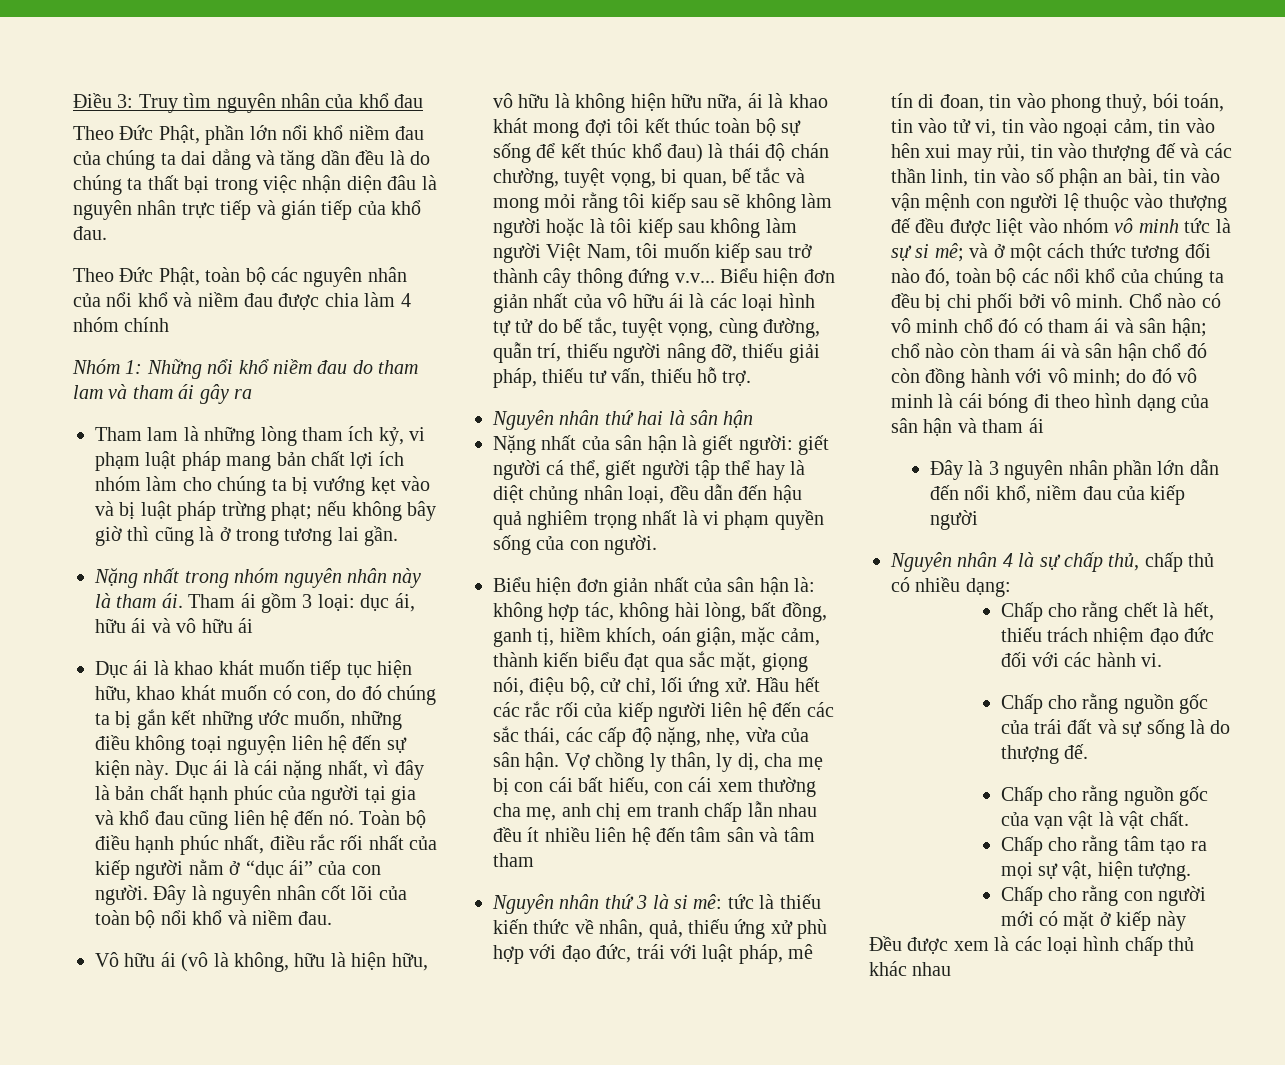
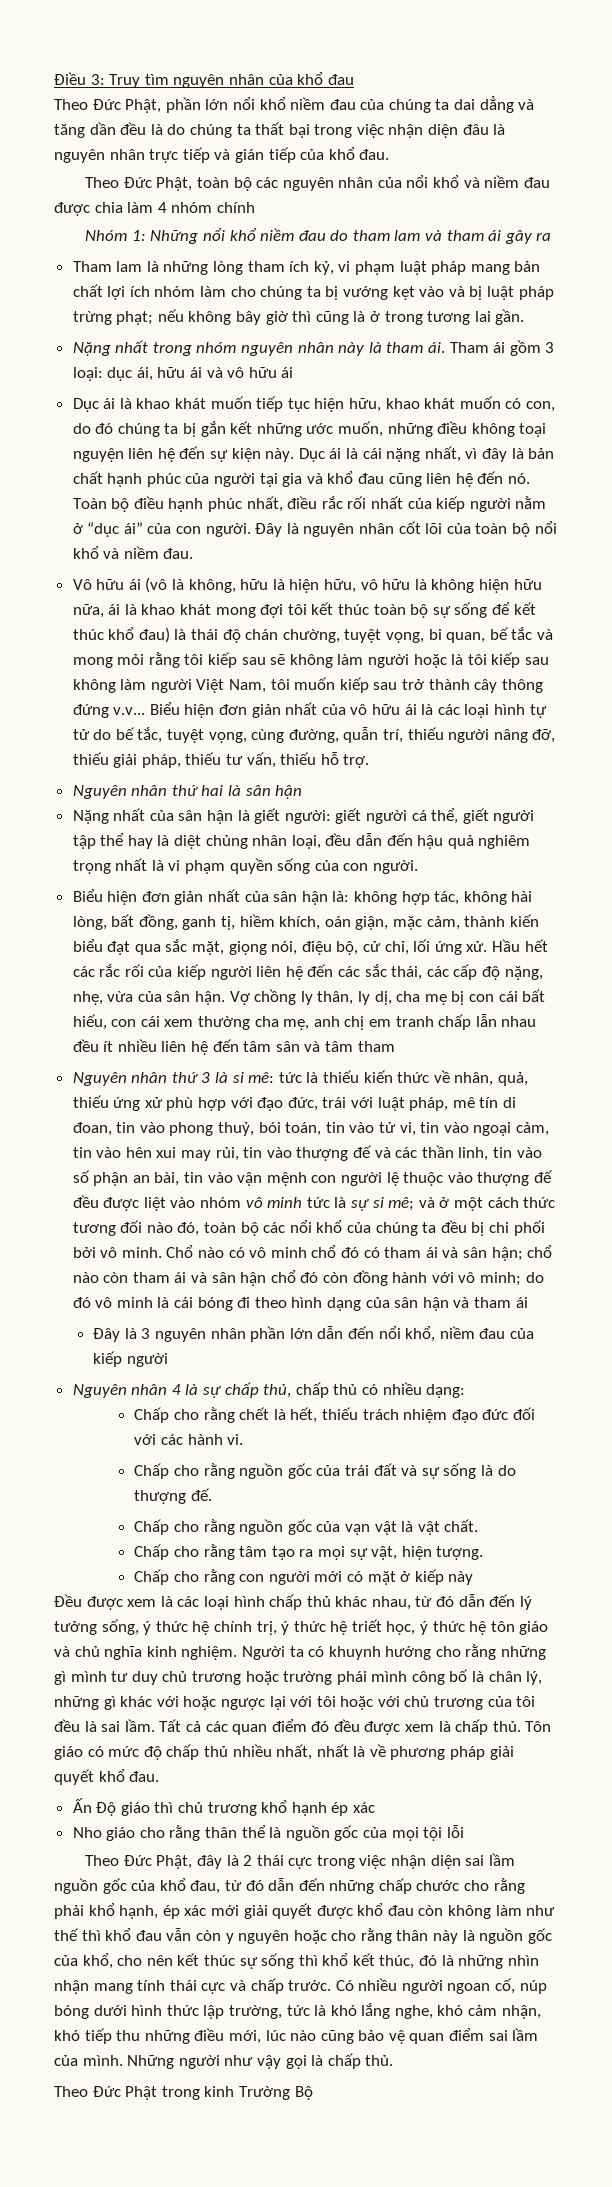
[912,962,952,976] nhau -> [371,1594,532,1610] [54,1619,549,1635] [54,1644,547,1660] [54,1669,543,1685] [54,1696,536,1710] [54,1719,552,1735] [54,1744,514,1760] [54,1769,160,1785] [72,1798,376,1816] [72,1825,464,1841] [85,1853,515,1869] [54,1878,525,1894] [54,1903,556,1919] [54,1928,552,1944] [54,1953,539,1969] [54,1978,547,1994] [54,2003,541,2019] [54,2028,539,2044] [54,2053,394,2069] [54,2086,313,2100] nhau, từ đó dẫn đến lý tưởng sống, ý thức hệ chính trị, ý thức hệ triết học, ý thức hệ tôn giáo và chủ nghĩa kinh nghiệm. Người ta có khuynh hướng cho rằng những gì mình tư duy chủ trương hoặc trường phái mình công bố là chân lý, những gì khác với hoặc ngược lại với tôi hoặc với chủ trương của tôi đều là sai lầm. Tất cả các quan điểm đó đều được xem là chấp thủ. Tôn giáo có mức độ chấp thủ nhiều nhất, nhất là về phương pháp giải quyết khổ đau. // Ấn Độ giáo thì chủ trương khổ hạnh ép xác // Nho giáo cho rằng thân thể là nguồn gốc của mọi tội lỗi // Theo Đức Phật, đây là 2 thái cực trong việc nhận diện sai lầm nguồn gốc của khổ đau, từ đó dẫn đến những chấp chước cho rằng phải khổ hạnh, ép xác mới giải quyết được khổ đau còn không làm như thế thì khổ đau vẫn còn y nguyên hoặc cho rằng thân này là nguồn gốc của khổ, cho nên kết thúc sự sống thì khổ kết thúc, đó là những nhìn nhận mang tính thái cực và chấp trước. Có nhiều người ngoan cố, núp bóng dưới hình thức lập trường, tức là khó lắng nghe, khó cảm nhận, khó tiếp thu những điều mới, lúc nào cũng bảo vệ quan điểm sai lầm của mình. Những người như vậy gọi là chấp thủ. // Theo Đức Phật trong kinh Trường Bộ

